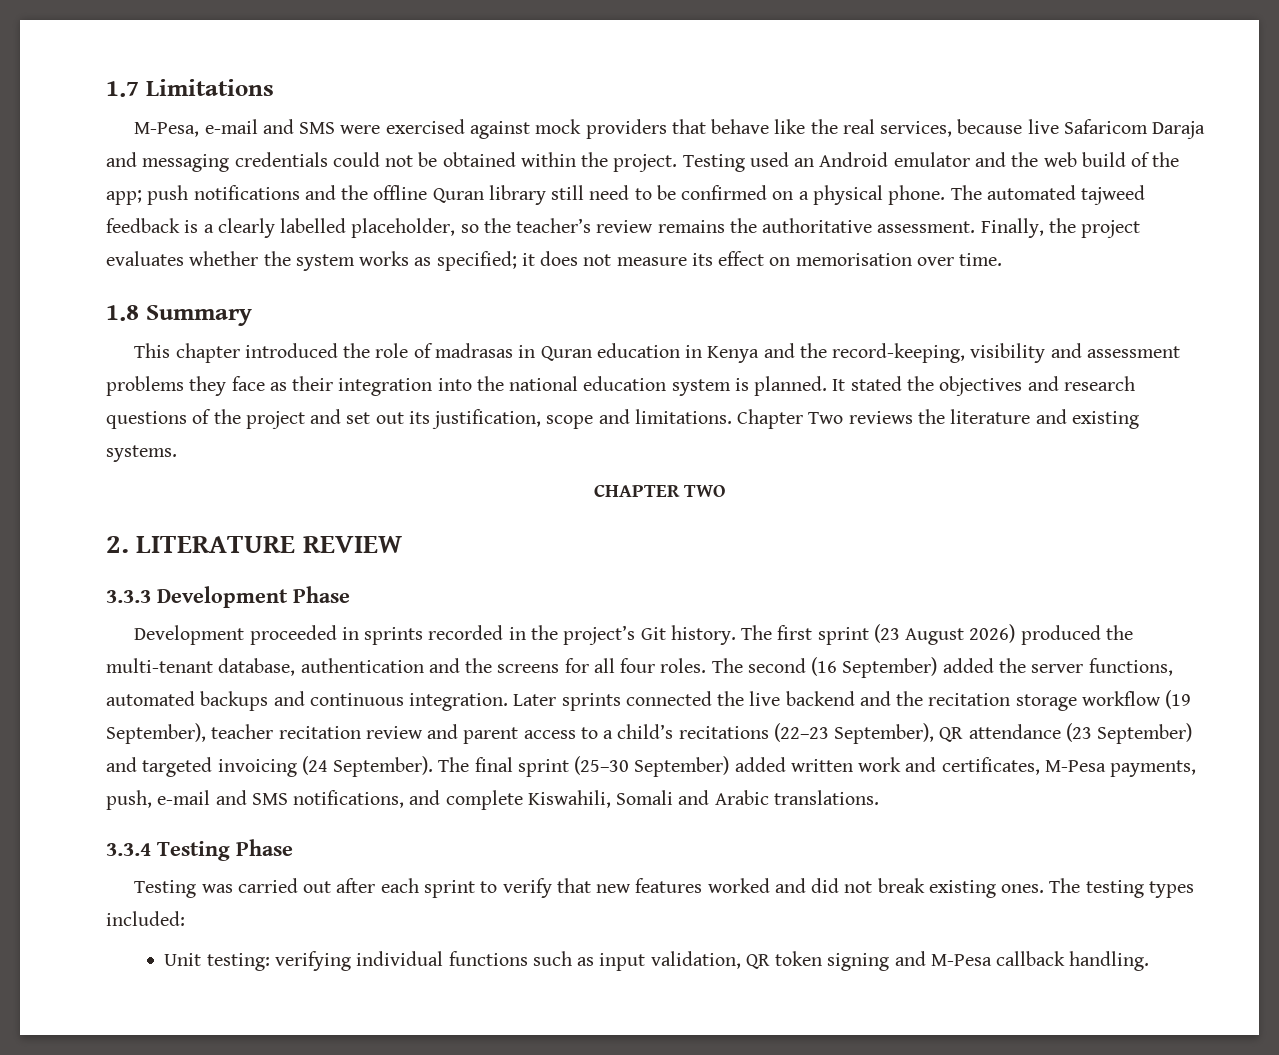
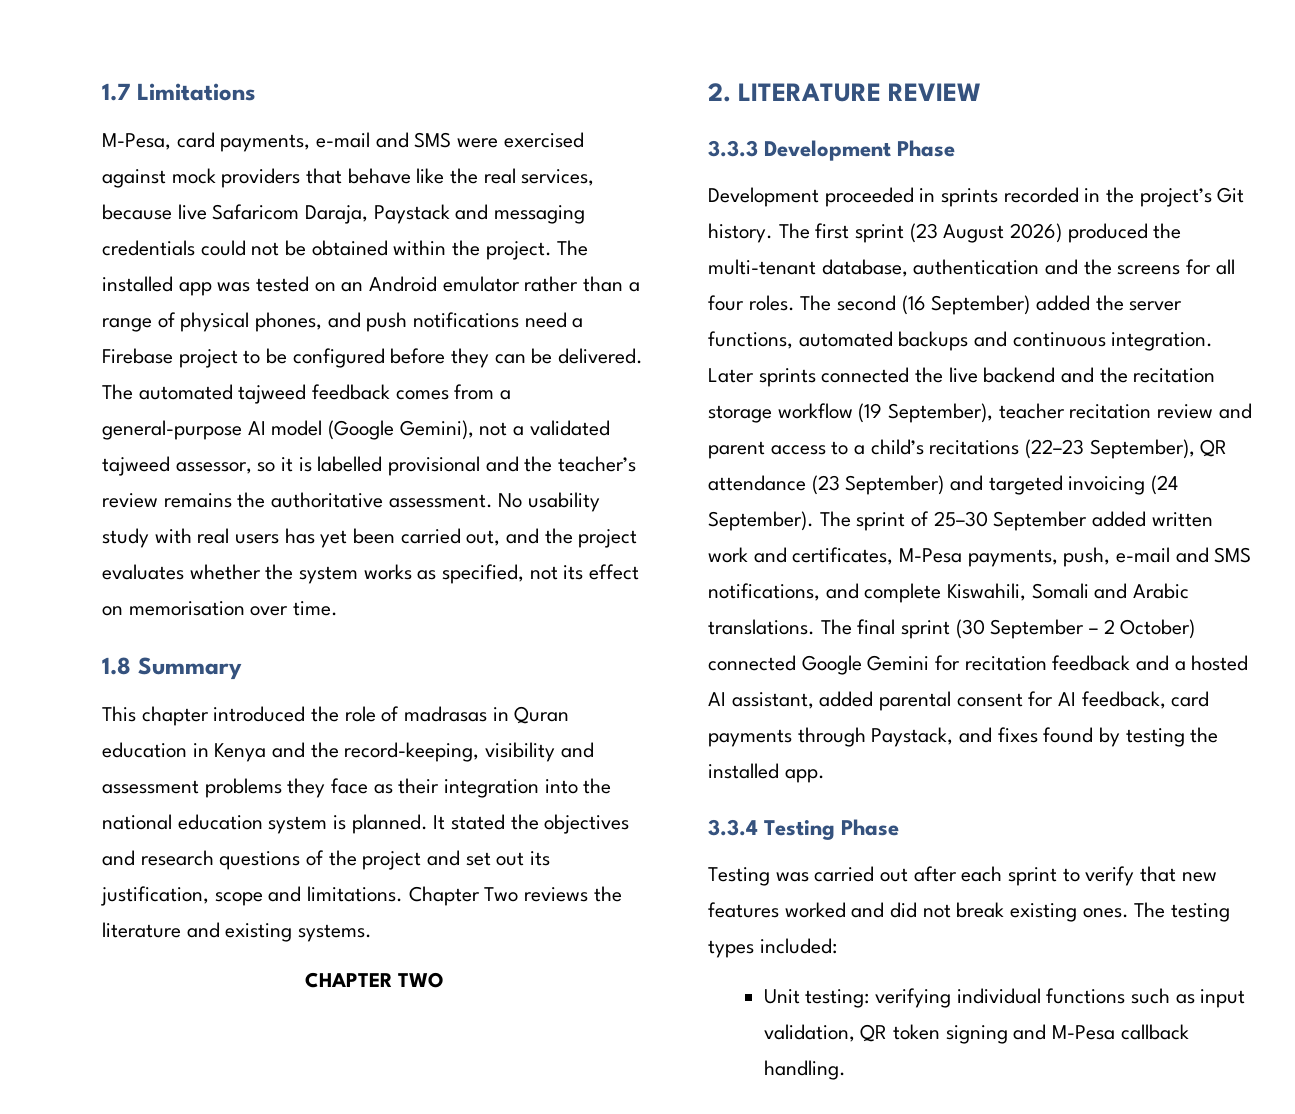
(200, 129) none -> [176,132,311,152] card payments,
[1152,121,1206,139] Daraja -> [305,204,450,224] Daraja, Paystack
[682,152,1180,172] [106,185,1146,205] [106,218,479,238] Testing used an Android emulator and the web build of the app; push notifications and the offline Quran library still need to be confirmed on a physical phone. The automated tajweed feedback is a clearly labelled placeholder, so -> [557,240,589,256] [102,276,640,296] [102,312,584,332] [102,348,644,368] [102,384,512,404] [102,420,610,440] [102,456,519,476] The installed app was tested on an Android emulator rather than a range of physical phones, and push notifications need a Firebase project to be configured before they can be delivered. The automated tajweed feedback comes from a general-purpose AI model (Google Gemini), not a validated tajweed assessor, so it is labelled provisional and
[980,218,1044,238] Finally, -> [498,492,601,512] [102,528,540,548] No usability study with real users has yet been carried out, and
[436,251,687,271] specified; it does not measure -> [442,564,558,584] specified, not
[474,756,730,777] final sprint (25–30 September) -> [856,511,1088,531] sprint of 25–30 September
(879, 797) none -> [820,619,1196,639] [708,655,1249,675] [708,691,1210,711] [708,727,1219,747] [708,763,825,783] The final sprint (30 September – 2 October) connected Google Gemini for recitation feedback and a hosted AI assistant, added parental consent for AI feedback, card payments through Paystack, and fixes found by testing the installed app.

